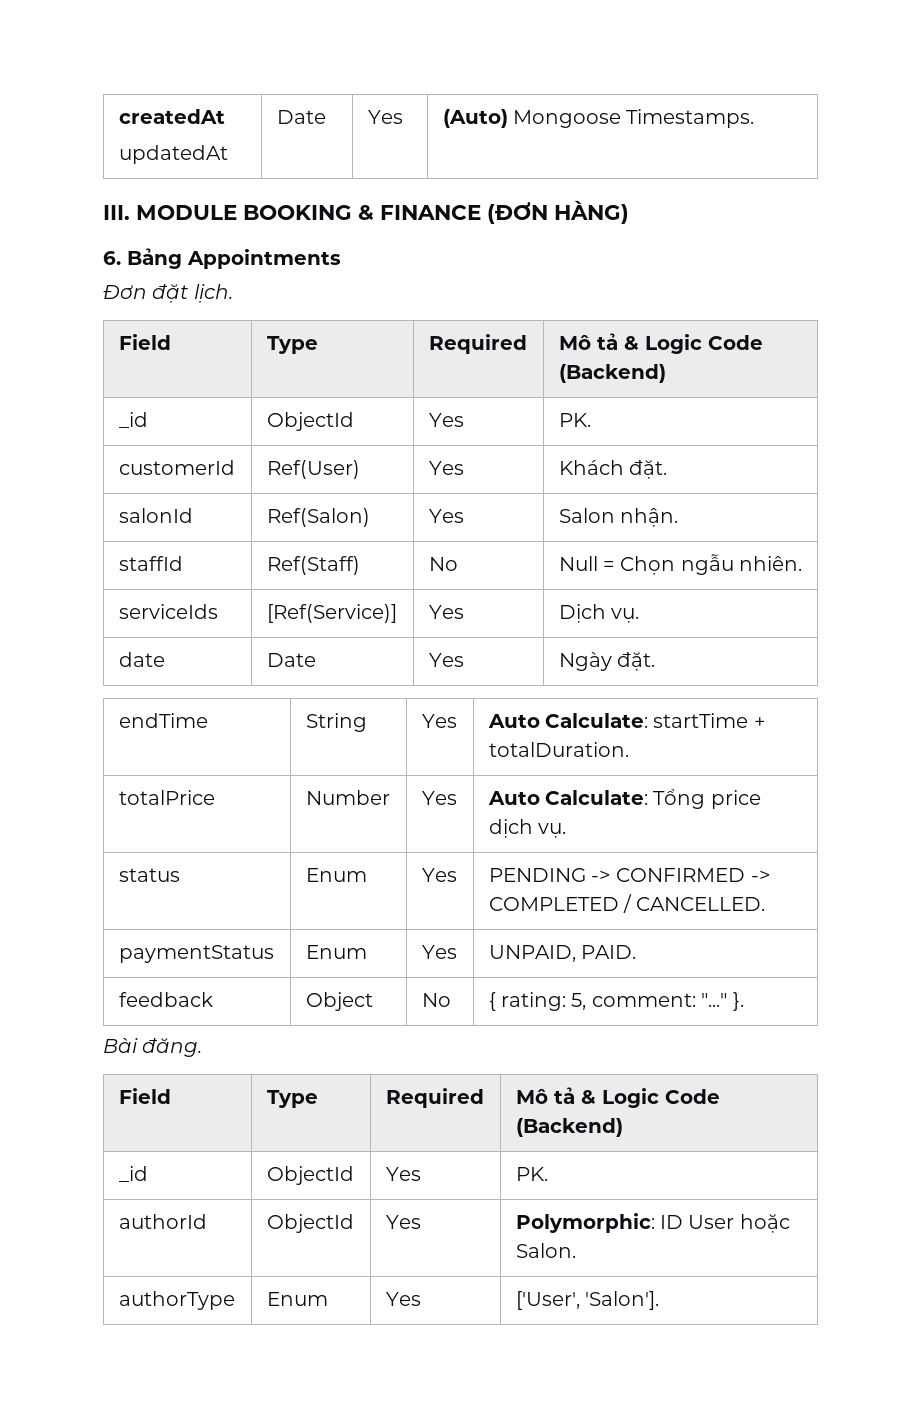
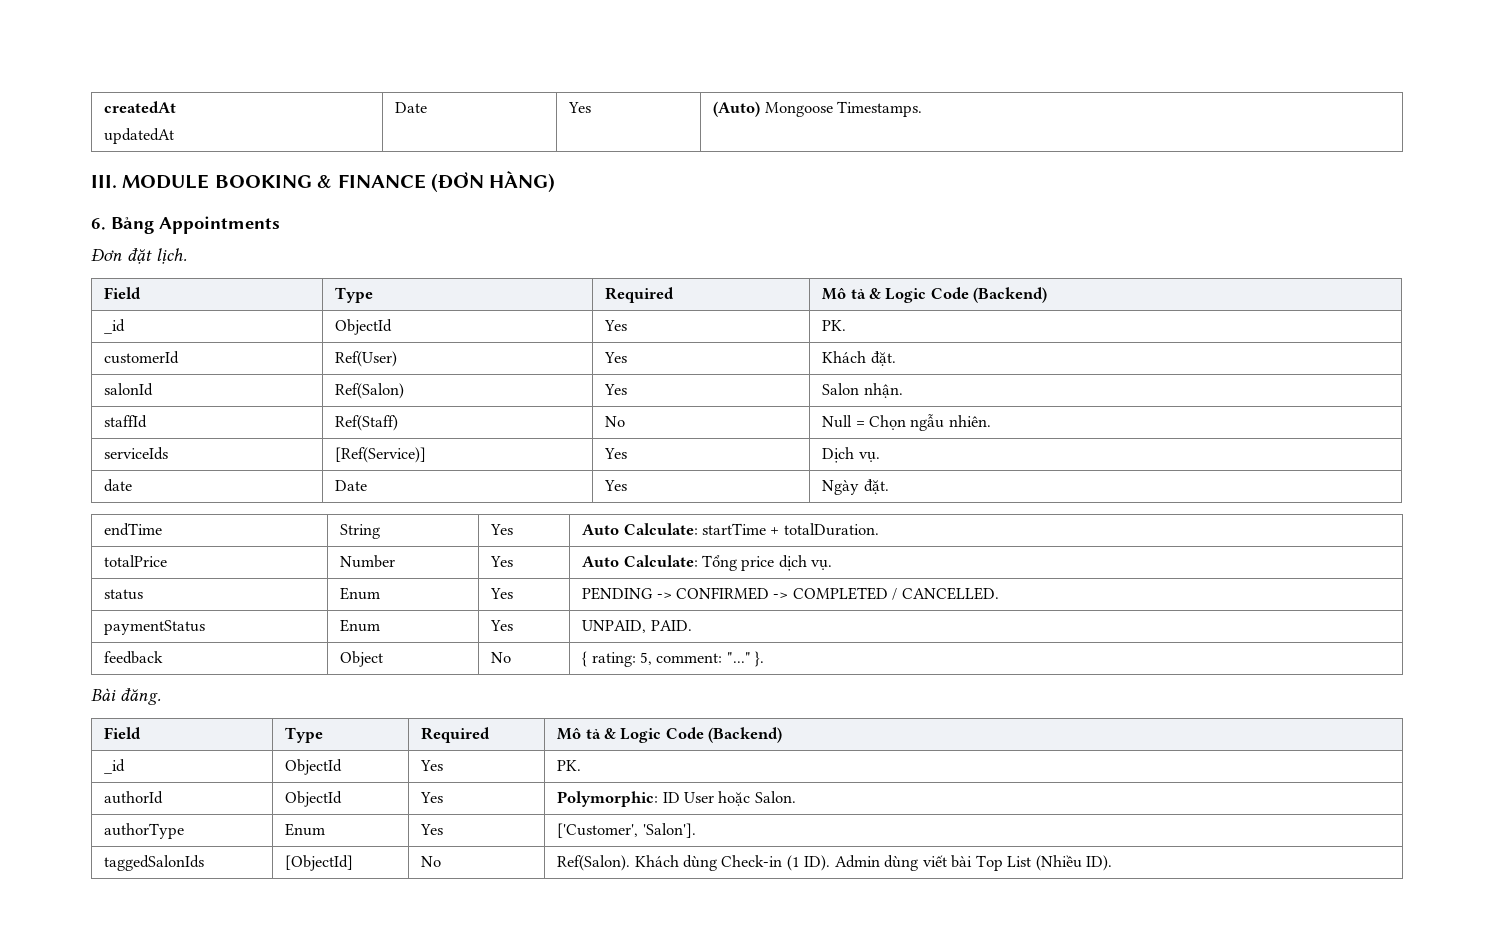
[515,1291,580,1310] ['User', -> [557,823,639,838] ['Customer',
(659, 1300) none -> [104,855,205,871] [285,855,354,871] [421,856,442,867] [557,855,1112,871] // taggedSalonIds | [ObjectId] | No | Ref(Salon). Khách dùng Check-in (1 ID). Admin dùng viết bài Top List (Nhiều ID).

